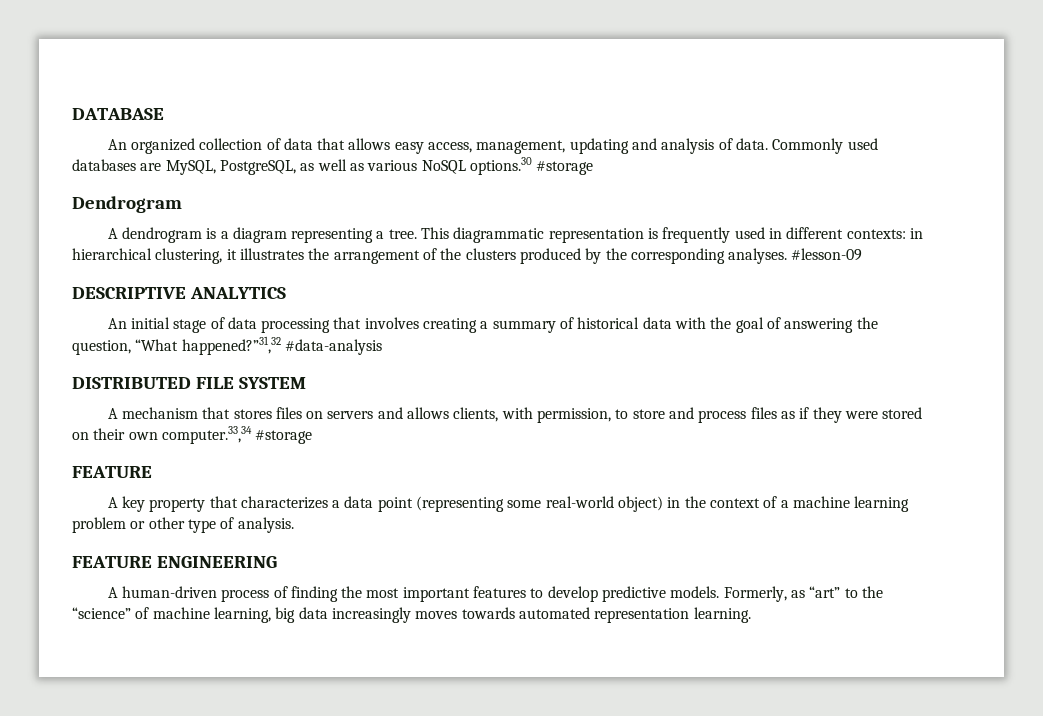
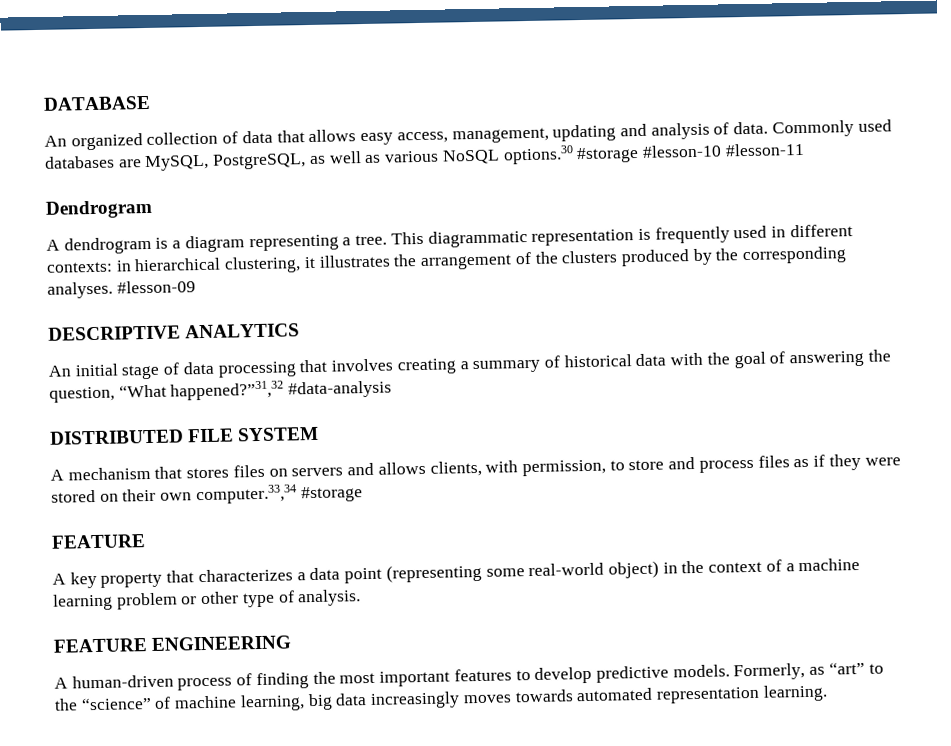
(594, 168) none -> [641,142,805,158] #lesson-10 #lesson-11

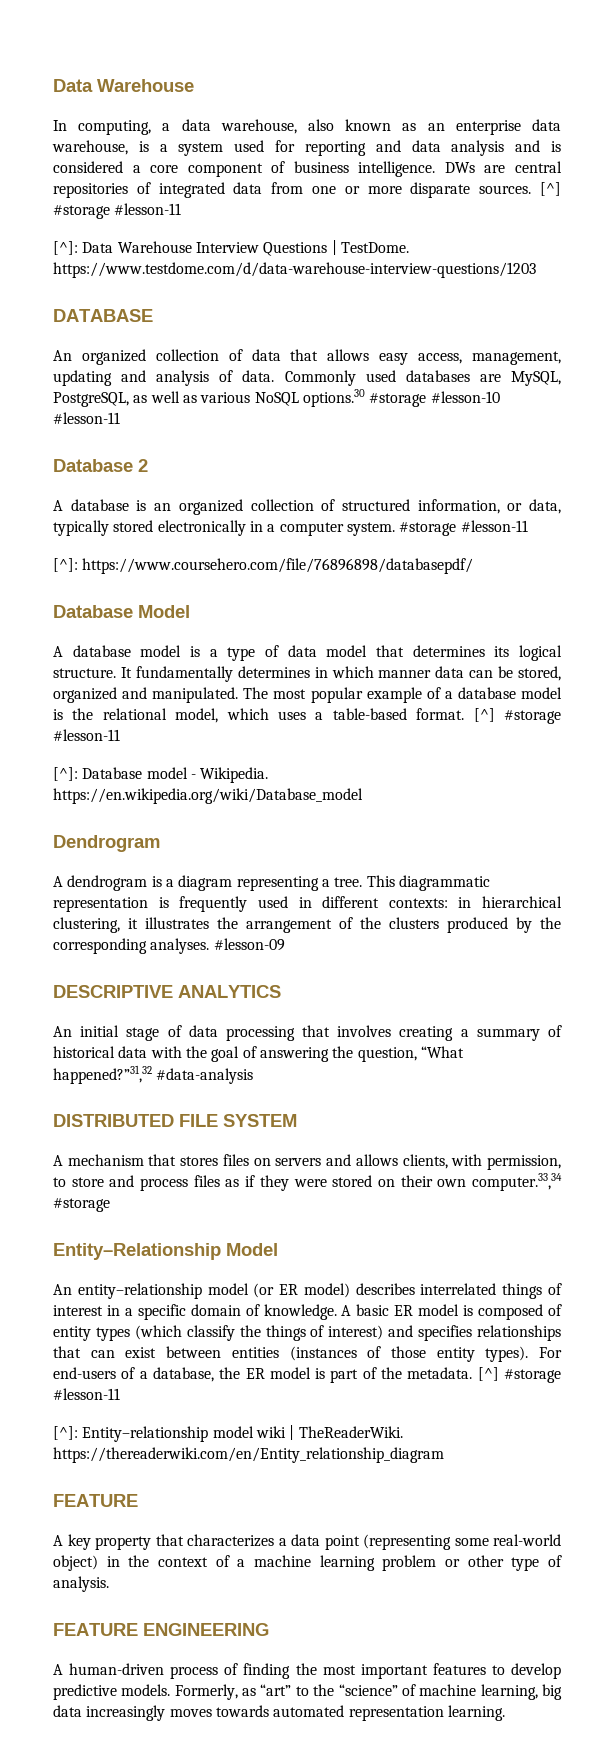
(43, 103) none -> [53,79,194,92] [53,119,561,135] [52,140,561,156] [53,161,562,177] [53,182,561,198] [53,203,182,219] [53,240,409,256] [53,262,536,278] Data Warehouse // In computing, a data warehouse, also known as an enterprise data warehouse, is a system used for reporting and data analysis and is considered a core component of business intelligence. DWs are central repositories of integrated data from one or more disparate sources. [^] #storage #lesson-11 // [^]: Data Warehouse Interview Questions | TestDome. https://www.testdome.com/d/data-warehouse-interview-questions/1203 //
(805, 149) none -> [53,459,148,472] [53,499,561,515] [53,520,528,536] [53,558,474,574] [53,605,190,618] [53,645,562,661] [53,666,561,682] [53,687,563,703] [53,708,561,724] [53,729,120,741] [53,767,269,783] [53,788,363,804] // Database 2 // A database is an organized collection of structured information, or data, typically stored electronically in a computer system. #storage #lesson-11 // [^]: https://www.coursehero.com/file/76896898/databasepdf/ // Database Model // A database model is a type of data model that determines its logical structure. It fundamentally determines in which manner data can be stored, organized and manipulated. The most popular example of a database model is the relational model, which uses a table-based format. [^] #storage #lesson-11 // [^]: Database model - Wikipedia. https://en.wikipedia.org/wiki/Database_model
(363, 494) none -> [53,1243,278,1260] [53,1283,562,1299] [53,1304,562,1320] [53,1325,561,1341] [53,1346,562,1362] [53,1367,562,1383] [53,1388,120,1400] [53,1425,403,1442] [53,1447,444,1463] // Entity–Relationship Model // An entity–relationship model (or ER model) describes interrelated things of interest in a specific domain of knowledge. A basic ER model is composed of entity types (which classify the things of interest) and specifies relationships that can exist between entities (instances of those entity types). For end-users of a database, the ER model is part of the metadata. [^] #storage #lesson-11 // [^]: Entity–relationship model wiki | TheReaderWiki. https://thereaderwiki.com/en/Entity_relationship_diagram

